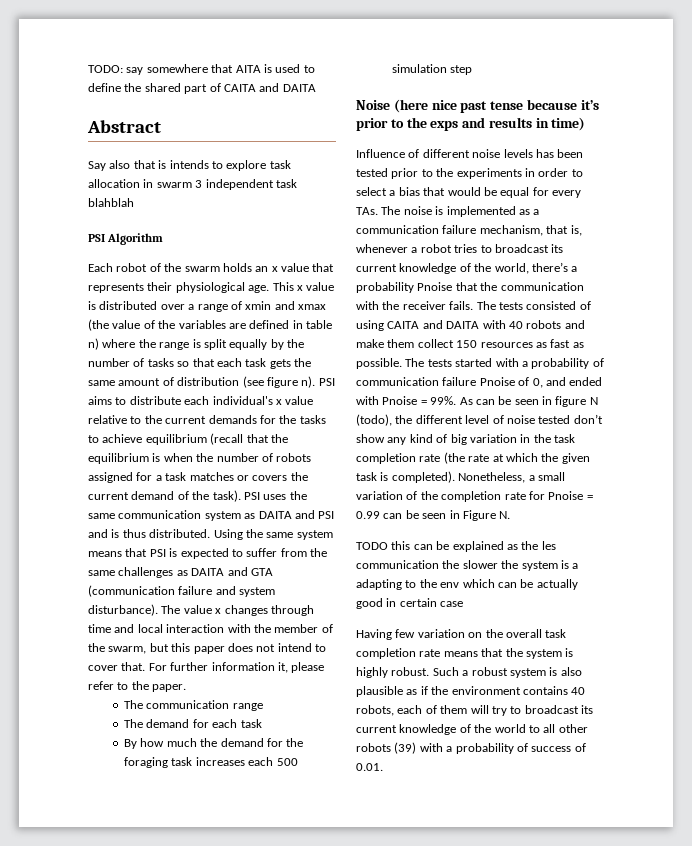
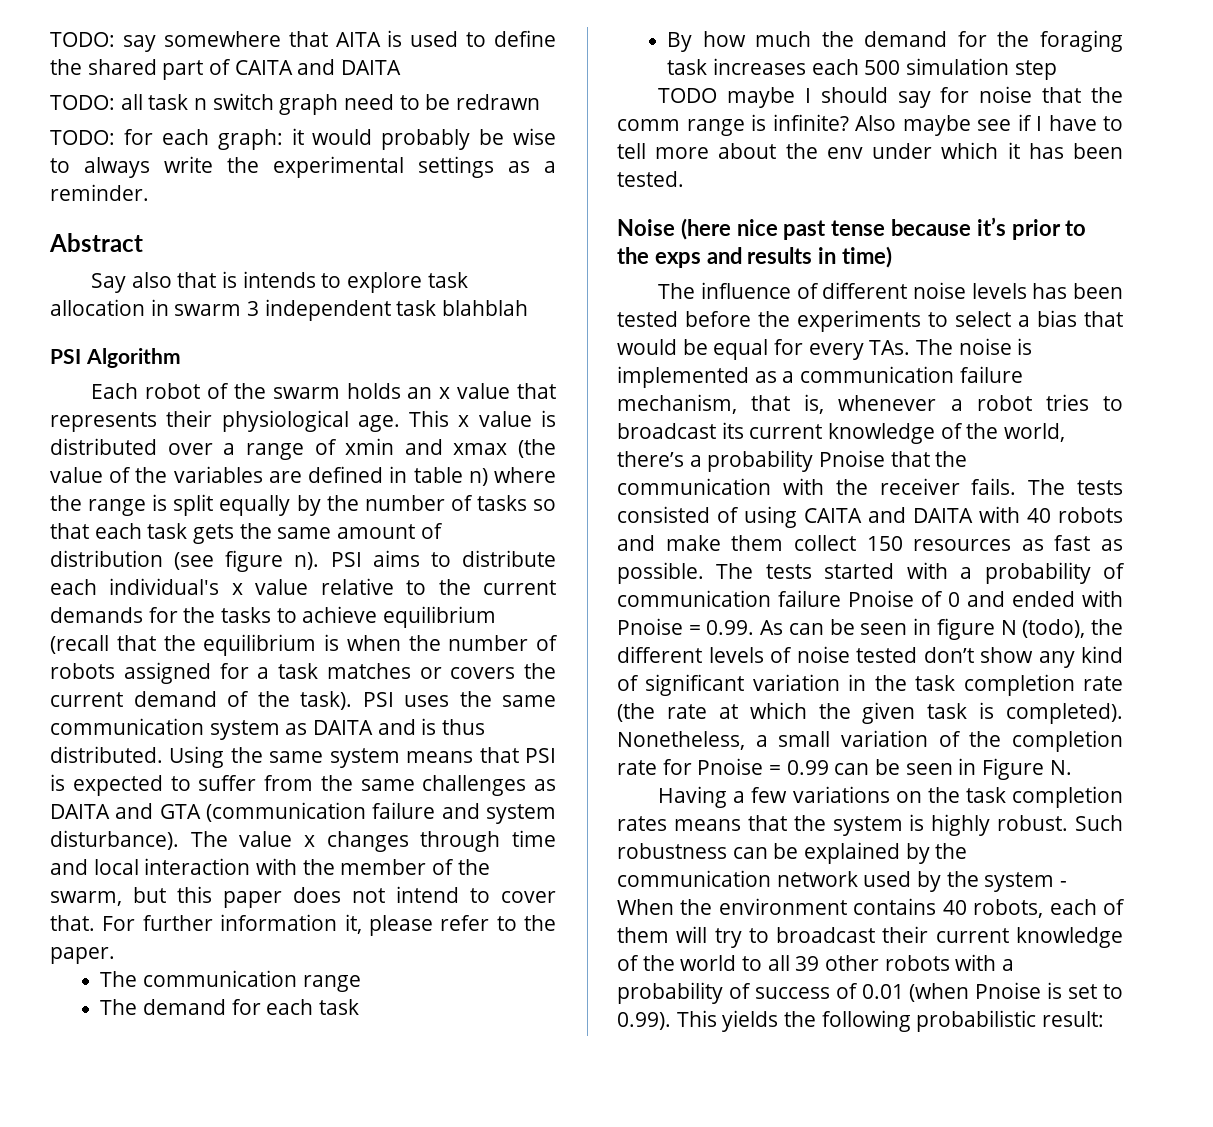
(316, 88) none -> [50,93,541,115] [50,128,556,150] [50,156,556,178] [50,184,149,201] // TODO: all task n switch graph need to be redrawn // TODO: for each graph: it would probably be wise to always write the experimental settings as a reminder.
[318,511,335,519] [88,529,108,538] PSI and -> (416, 727) none
(473, 70) none -> [658,86,1123,108] [617,114,1123,136] [617,142,1123,159] [617,171,684,187] // TODO maybe I should say for noise that the comm range is infinite? Also maybe see if I have to tell more about the env under which it has been tested.
[356,149,405,158] Influence -> [658,282,791,299] The influence
[391,168,569,179] prior to the experiments in order -> [685,310,921,332] before the experiments
[532,378,543,388] 0, -> [948,592,960,607] 0
[430,396,457,405] 99%. -> [706,620,755,635] 0.99.
[465,415,490,424] level -> [708,647,764,663] levels
[450,434,467,445] big -> [645,674,745,696] significant
[356,541,556,552] [356,560,579,571] [356,579,578,590] [356,598,464,609] [356,629,465,640] TODO this can be explained as the les communication the slower the system is a adapting to the env which can be actually good in certain case // Having few variation -> [658,786,890,808] Having a few variations
[505,629,567,638] [356,648,441,659] overall task completion rate -> [965,786,1123,808] [617,816,667,831] task completion rates
[462,667,582,678] [356,686,428,697] a robust system is also plausible as if -> [617,842,968,864] [617,870,1068,892] [617,899,674,915] robustness can be explained by the communication network used by the system - When
[581,705,593,714] its -> [882,926,929,943] their
(556, 728) none -> [795,956,820,971] 39
[394,742,417,754] (39) -> (950, 963) none
[356,763,383,771] 0.01. -> [861,982,1123,1002] [617,1010,1105,1032] 0.01 (when Pnoise is set to 0.99). This yields the following probabilistic result:

